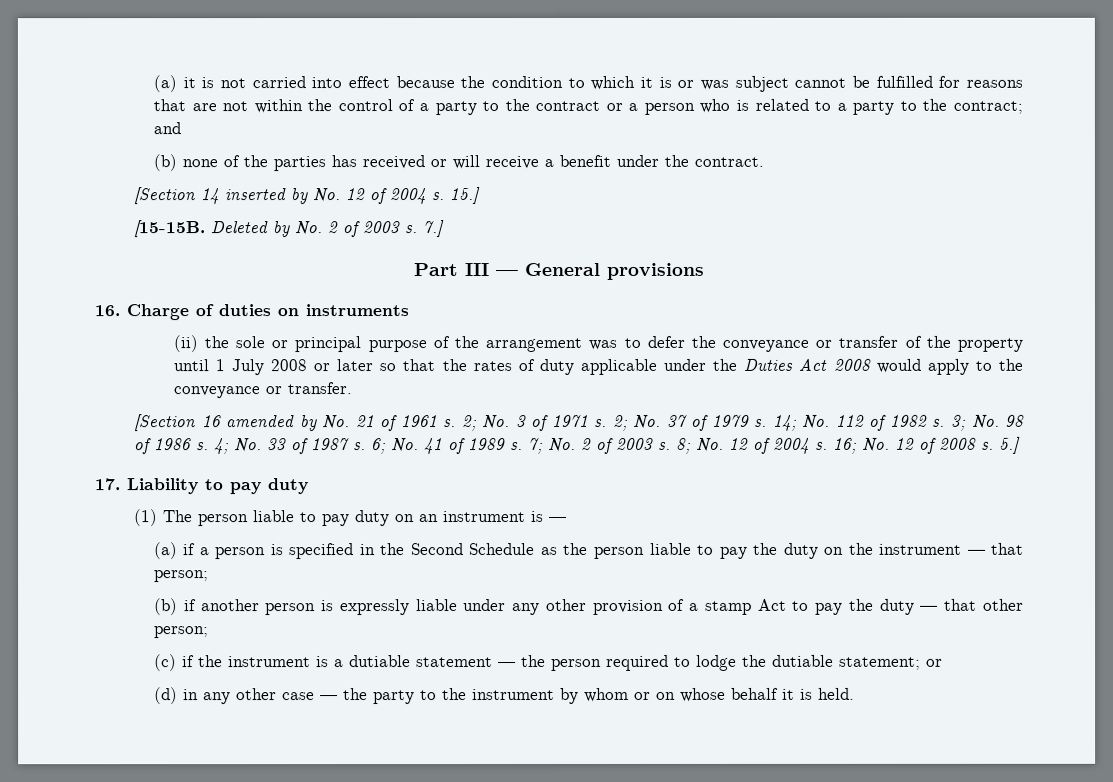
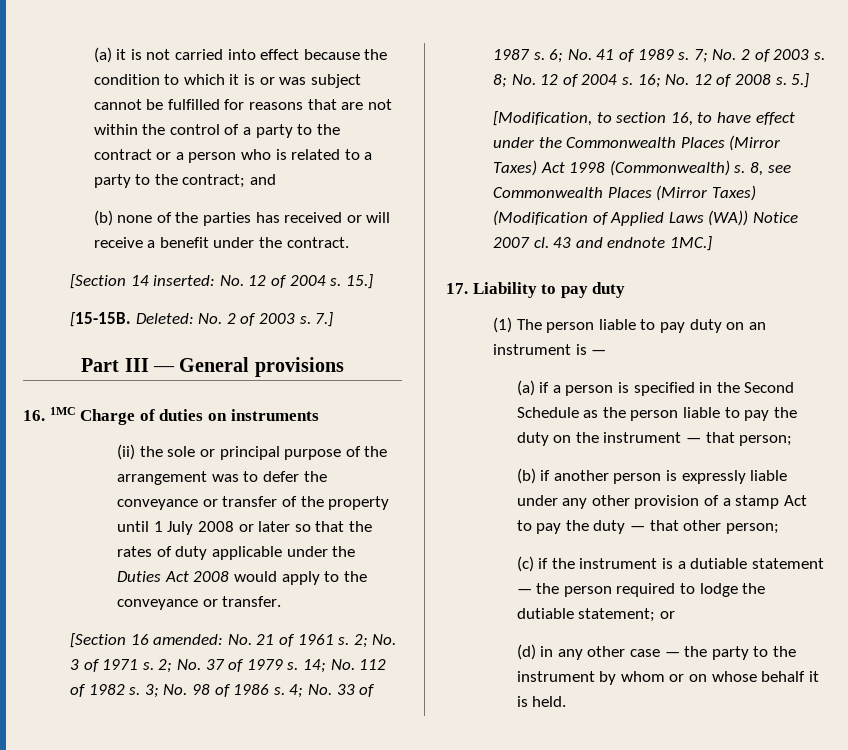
[224,188,309,205] inserted by -> [153,275,216,286] inserted:
[210,221,291,238] Deleted by -> [135,313,194,324] Deleted:
(120, 311) none -> [49,407,76,415] 1MC
[226,415,318,432] amended by -> [153,634,224,645] amended:
(1022, 445) none -> [493,111,795,126] [493,135,781,151] [493,160,791,176] [493,185,756,201] [493,210,799,226] [493,236,713,251] // [Modification, to section 16, to have effect under the Commonwealth Places (Mirror Taxes) Act 1998 (Commonwealth) s. 8, see Commonwealth Places (Mirror Taxes) (Modification of Applied Laws (WA)) Notice 2007 cl. 43 and endnote 1MC.]

